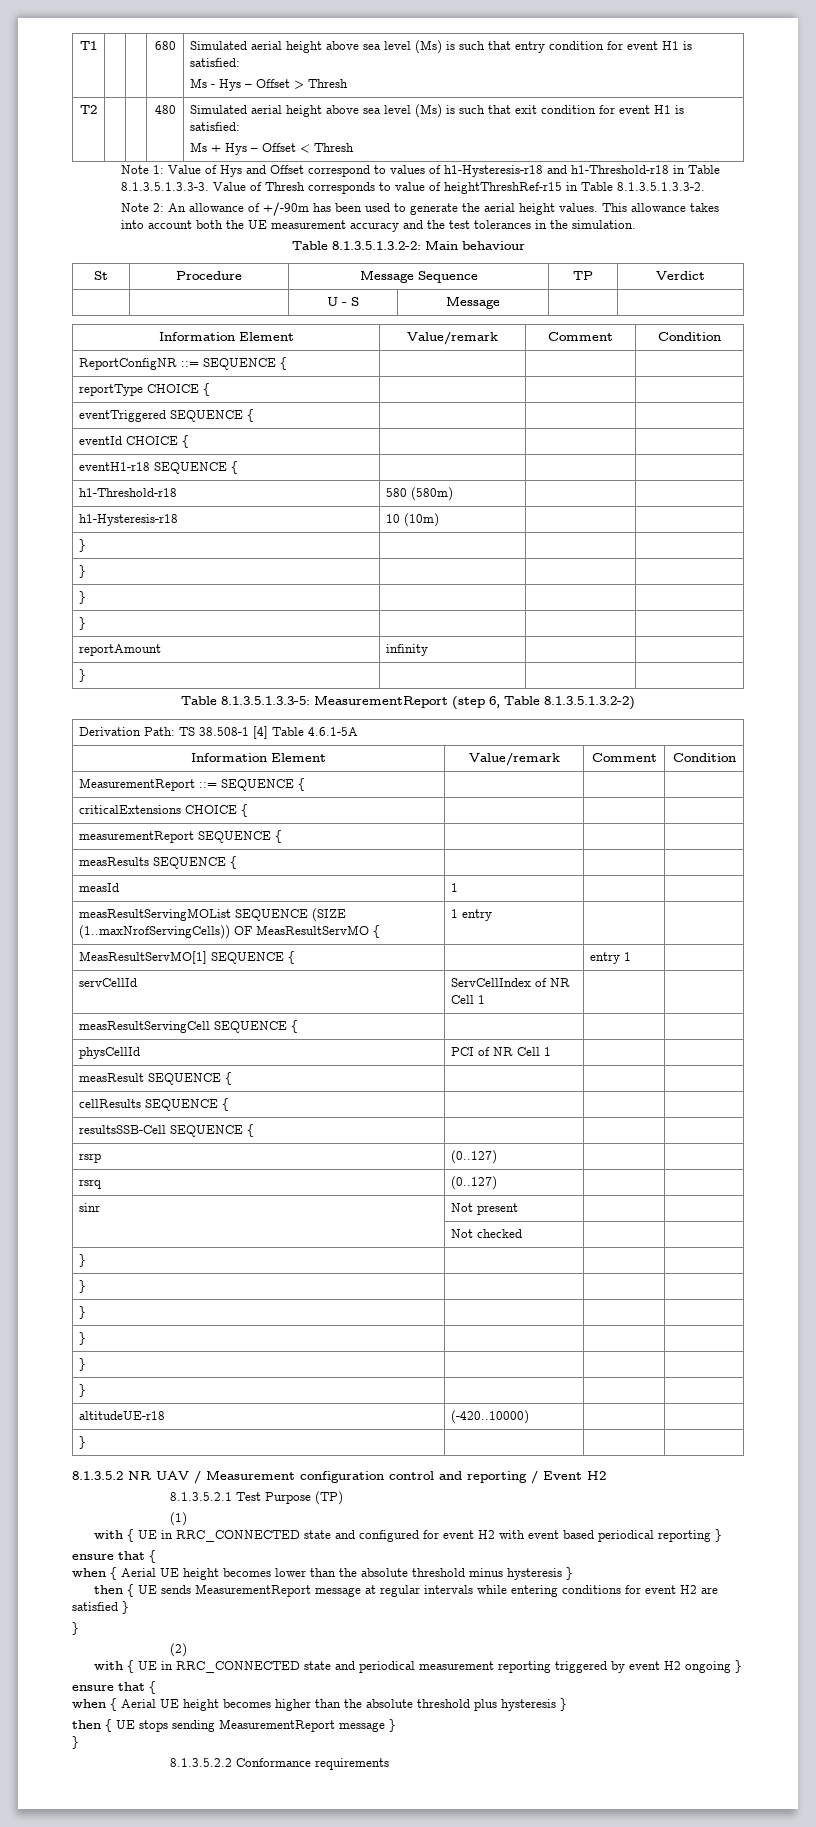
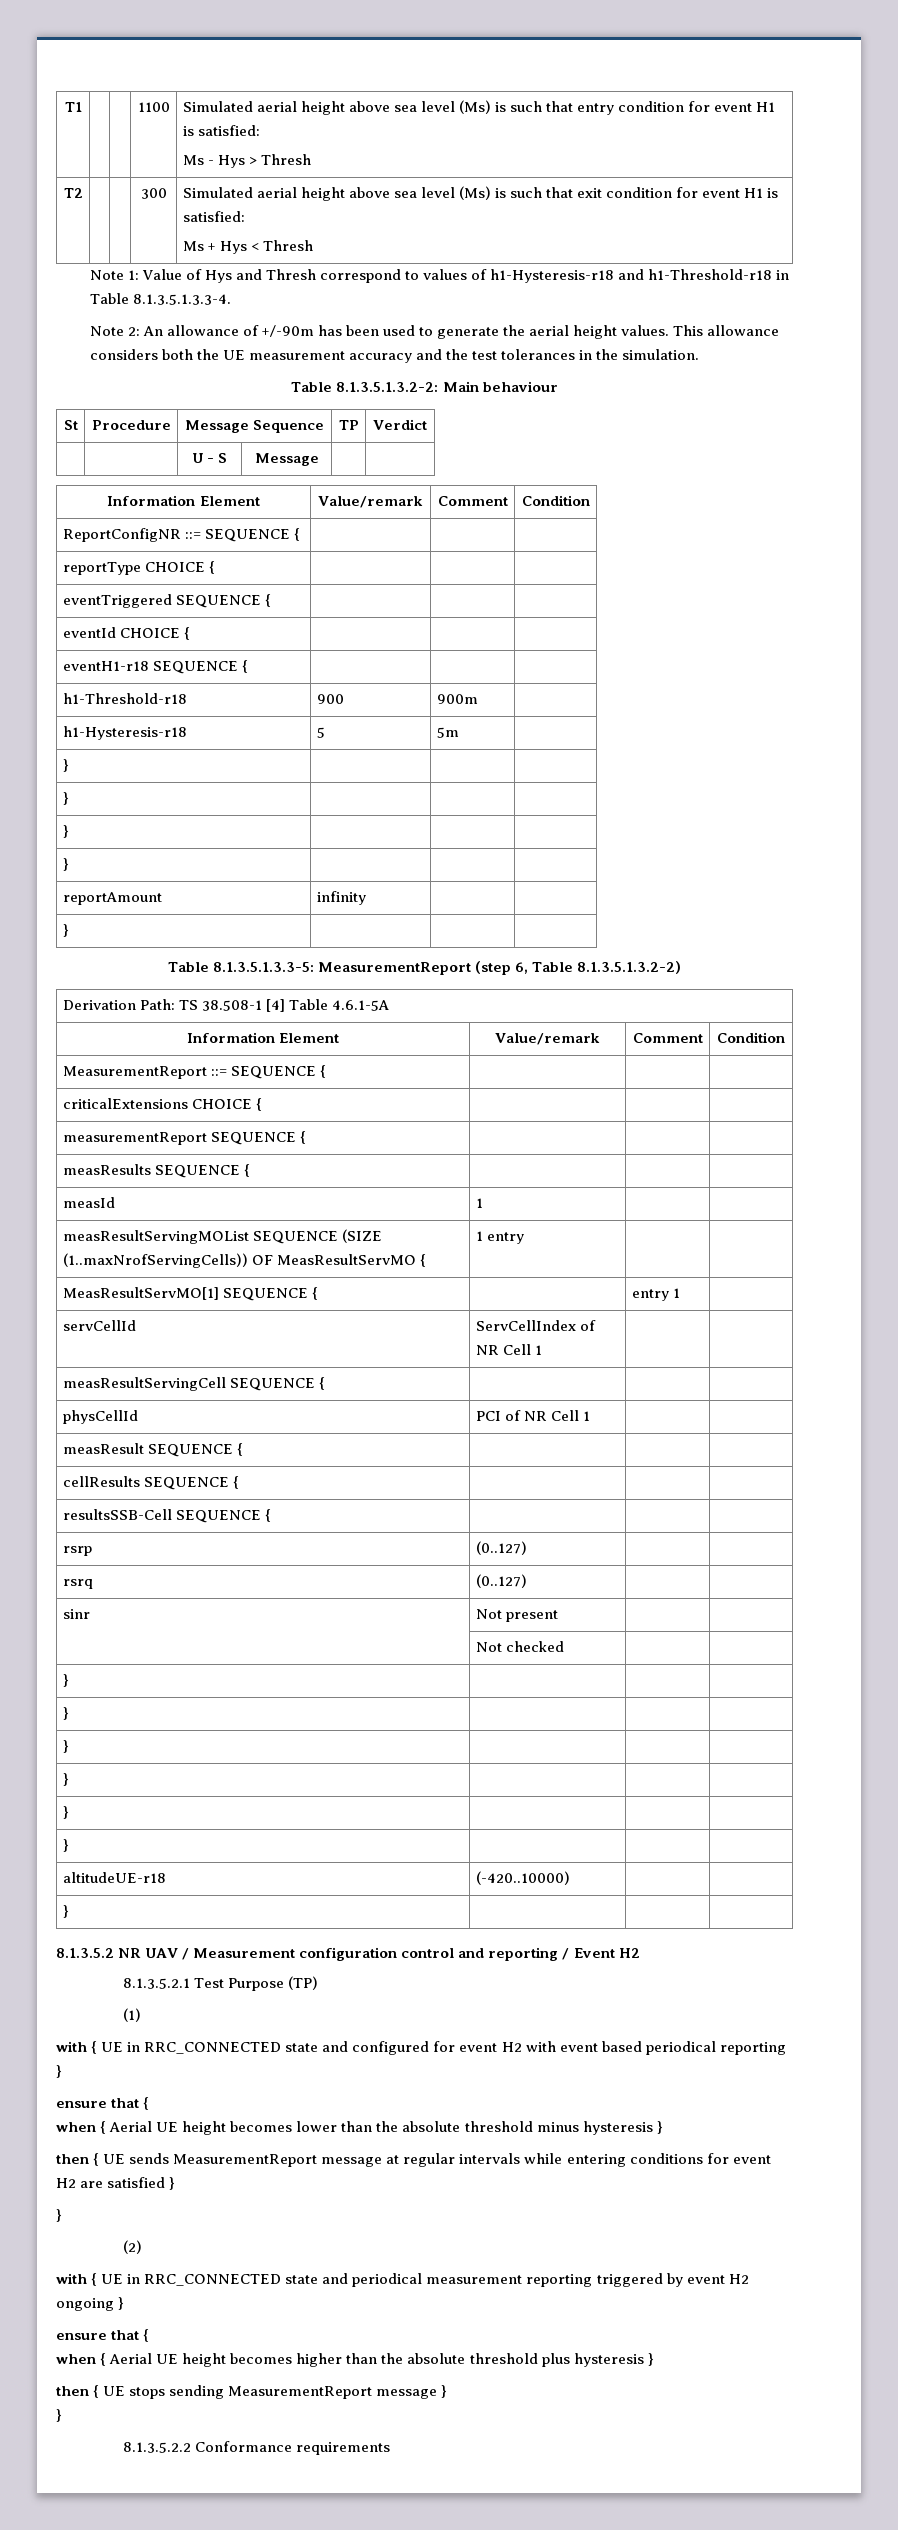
[154,41,176,50] 680 -> [137,102,170,112] 1100
[245,79,291,88] – Offset -> (245, 161) none
[154,105,176,114] 480 -> [140,188,167,199] 300
[251,143,297,152] – Offset -> (247, 247) none
[270,165,305,174] Offset -> [265,269,316,280] Thresh
[121,182,706,194] 8.1.3.5.1.3.3-3. Value of Thresh corresponds to value of heightThreshRef-r15 in Table 8.1.3.5.1.3.3-2. -> [132,294,231,305] 8.1.3.5.1.3.3-4.
[690,203,720,212] [121,220,193,229] takes into account -> [89,349,158,360] considers
[386,487,454,501] 580 (580m) | -> [316,694,344,704] [436,694,478,704] 900 | 900m
[386,513,440,527] 10 (10m) | -> [316,727,325,738] [436,727,459,738] 5 | 5m

